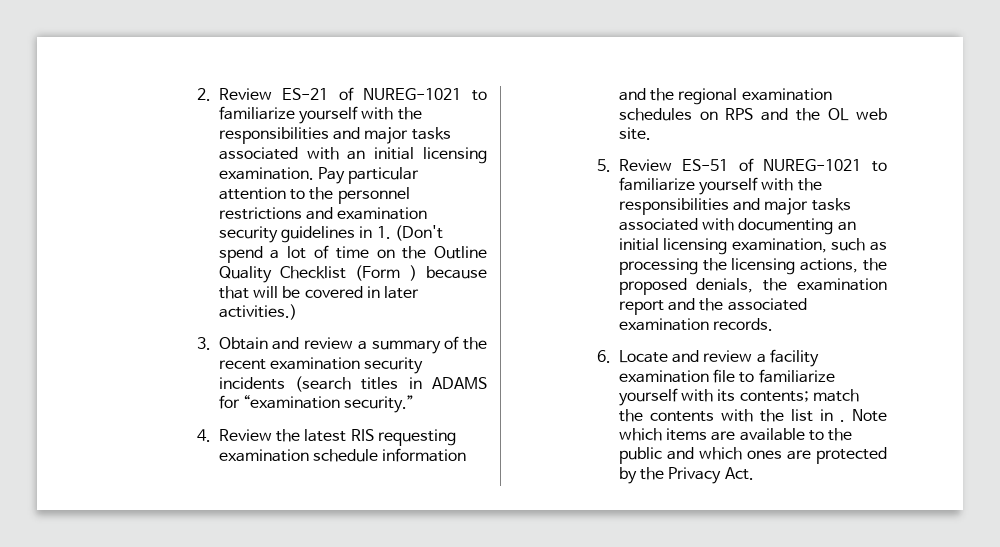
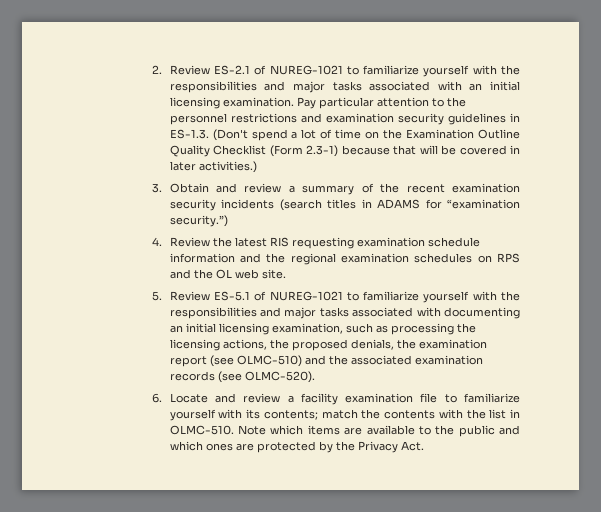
[282,88,329,100] ES-21 -> [213,65,250,75] ES-2.1
[376,226,391,239] 1. -> [169,129,209,139] ES-1.3.
(427, 252) none -> [406,129,475,139] Examination
[409,265,417,281] ) -> [306,145,339,157] 2.3-1)
[344,395,415,413] security.” -> [169,215,228,227] security.”)
[682,159,729,171] ES-51 -> [213,291,250,301] ES-5.1
(664, 307) none -> [209,355,302,367] (see OLMC-510)
[713,318,774,331] records. -> [169,371,315,383] records (see OLMC-520).
[839,420,845,422] . -> [169,425,234,435] OLMC-510.

